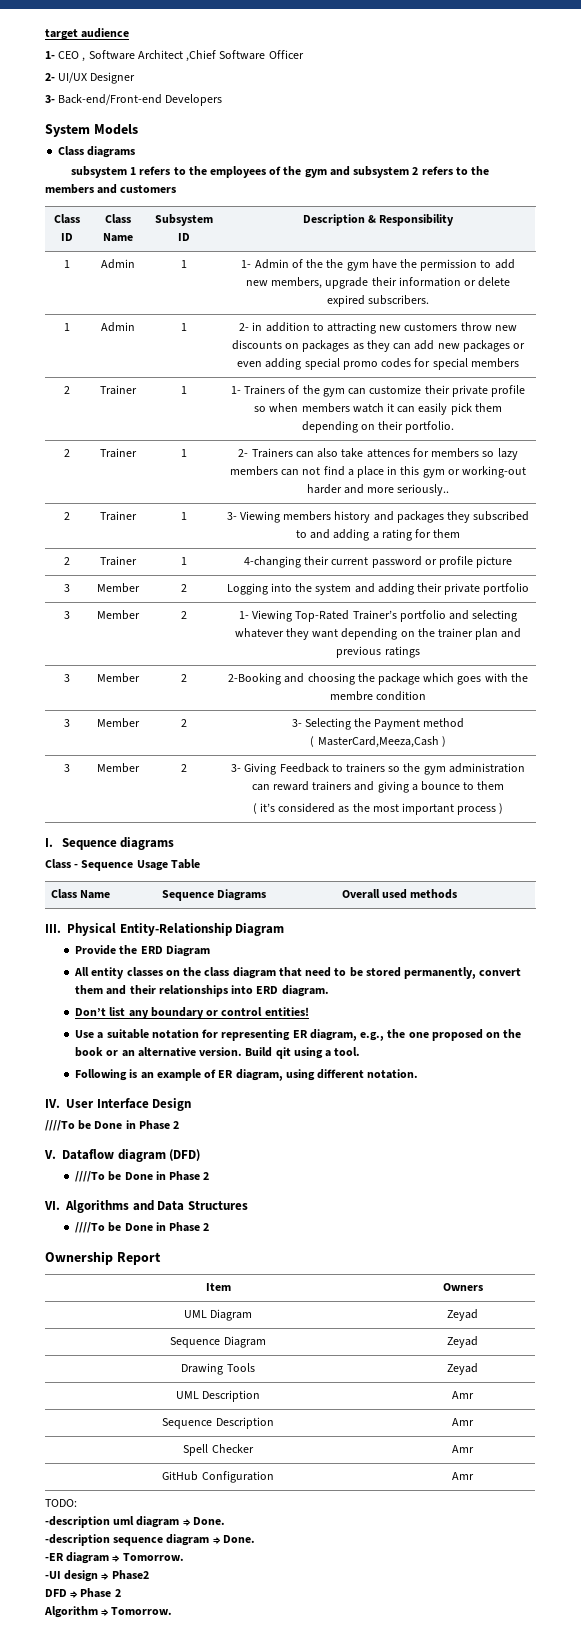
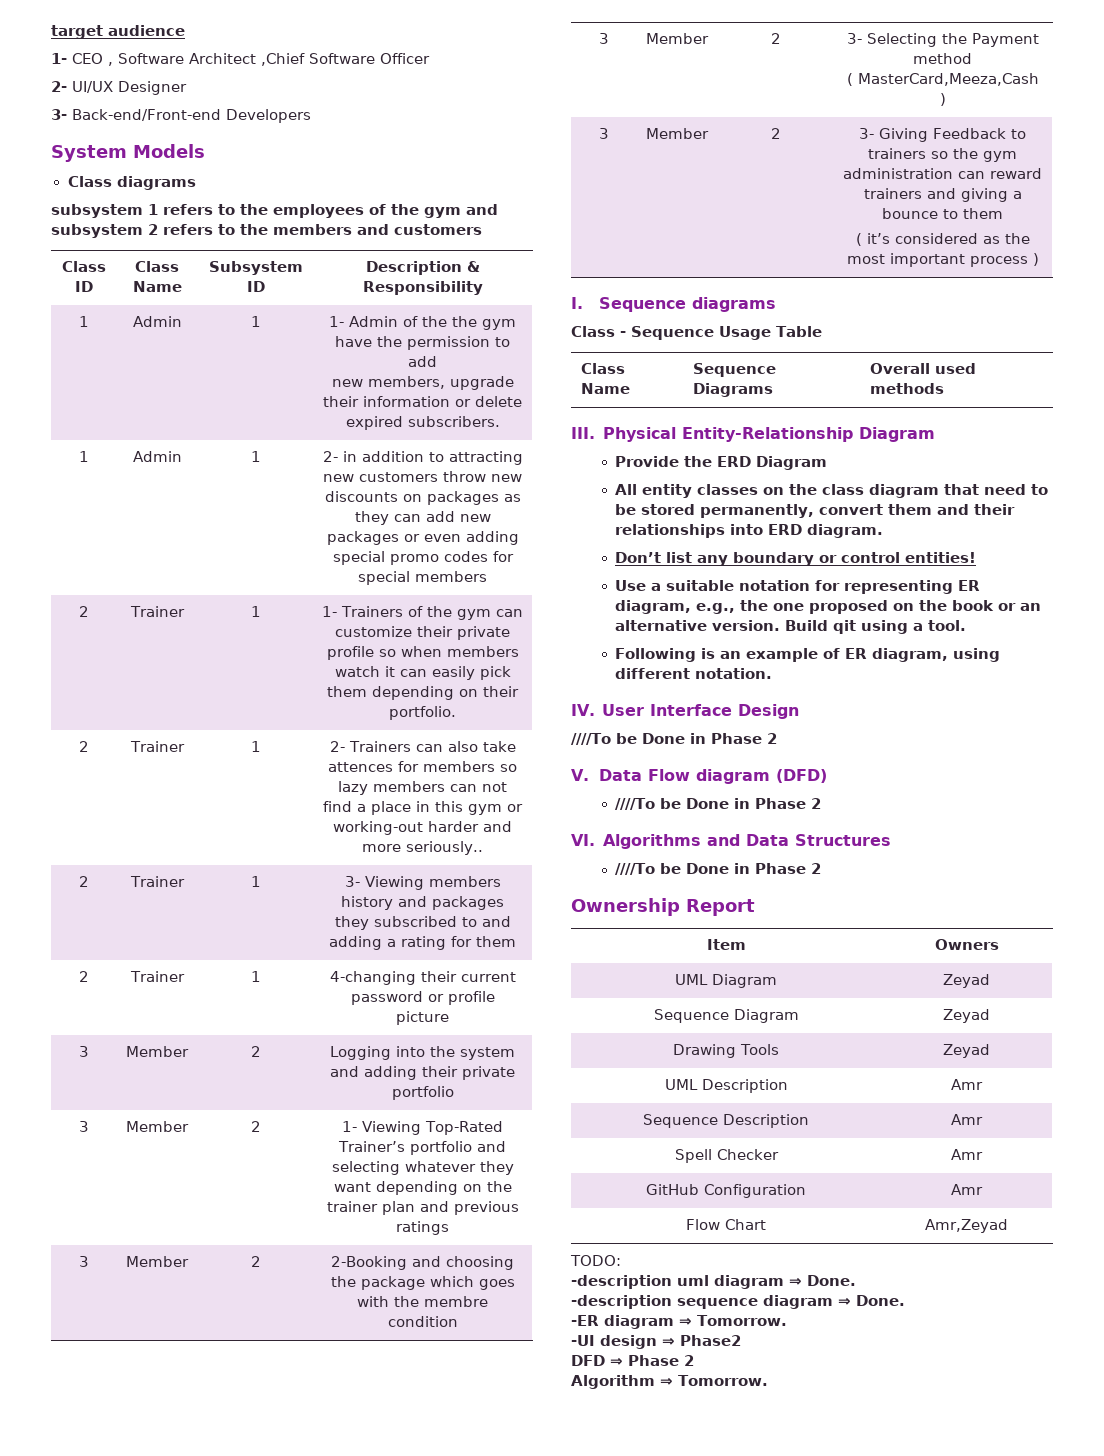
[62,1149,114,1160] Dataflow -> [598,769,690,781] Data Flow
(474, 1476) none -> [686,1219,766,1230] [925,1219,1008,1233] // Flow Chart | Amr,Zeyad

